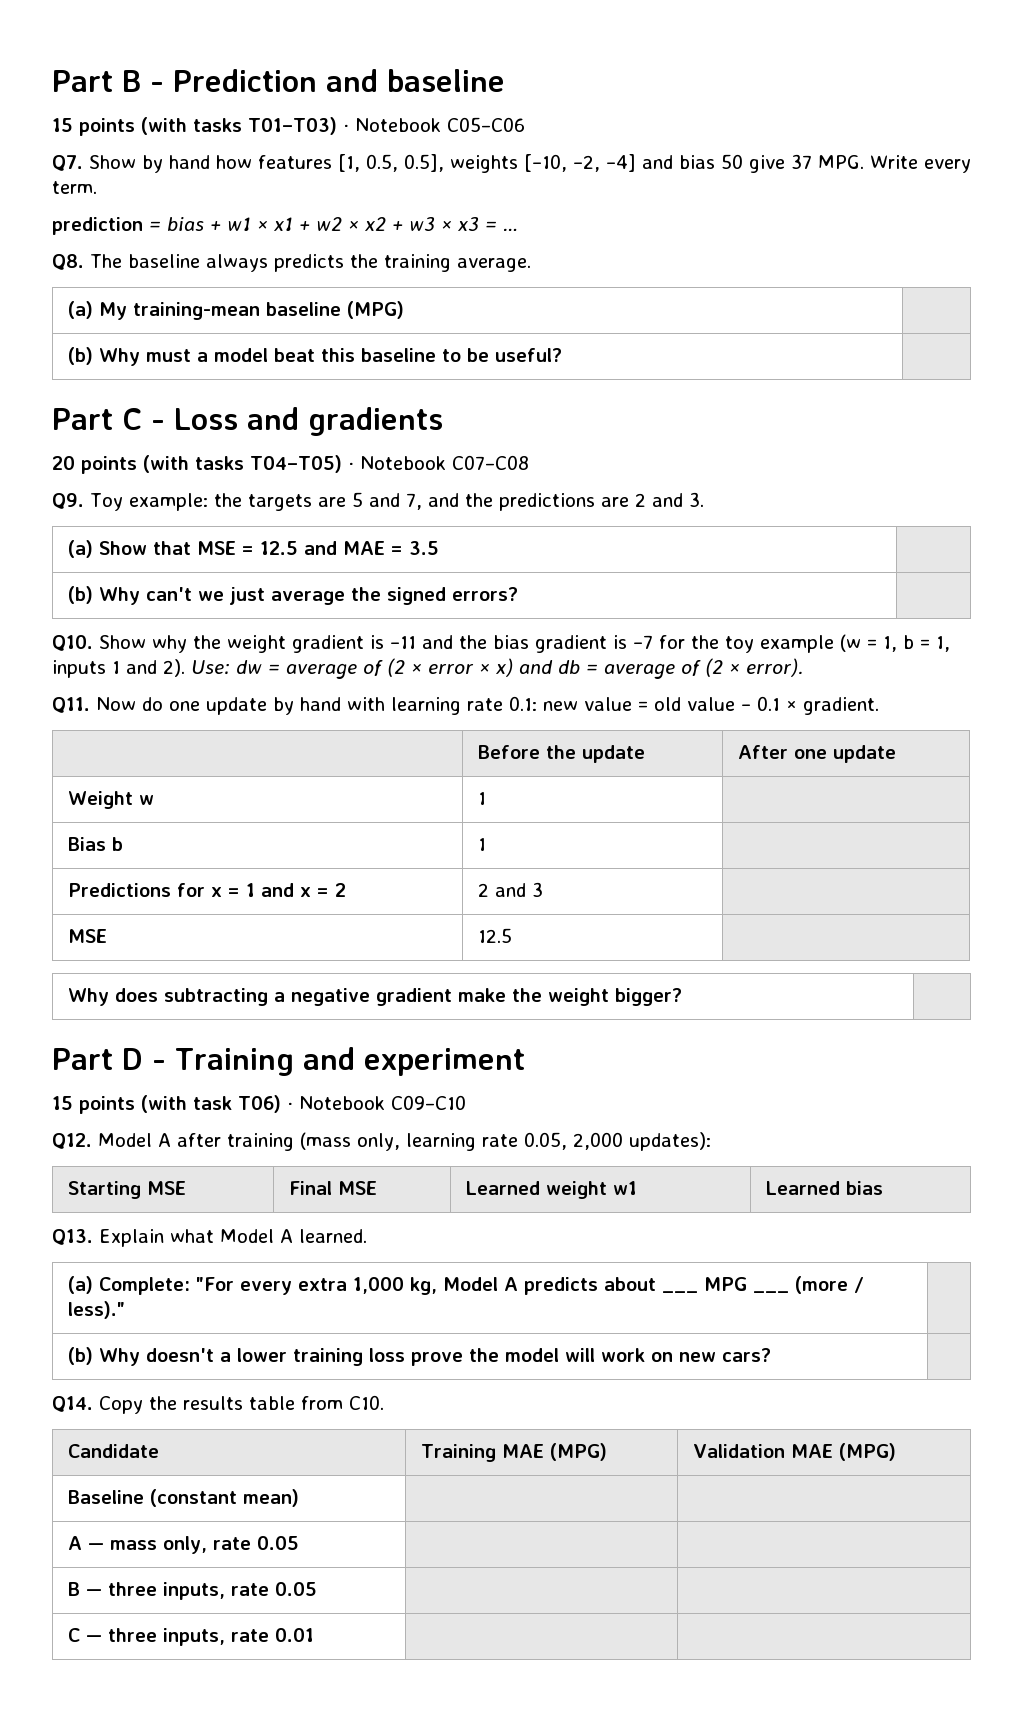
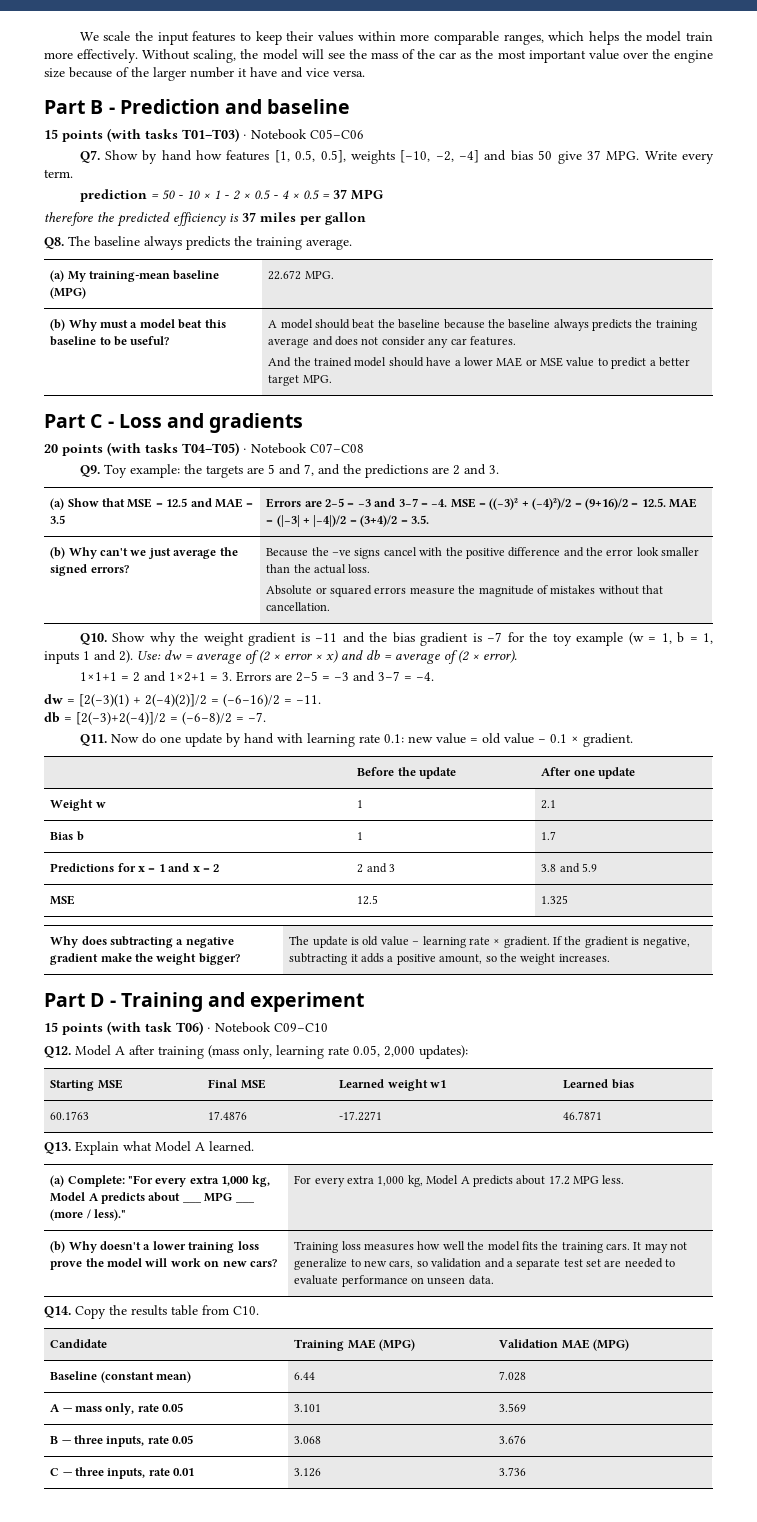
(52, 81) none -> [79,31,714,45] [44,49,714,63] [44,67,365,81] We scale the input features to keep their values within more comparable ranges, which helps the model train more effectively. Without scaling, the model will see the mass of the car as the most important value over the engine size because of the larger number it have and vice versa. //
[167,217,518,231] bias + w1 × x1 + w2 × x2 + w3 × x3 = … -> [161,189,383,200] [44,212,366,227] 50 - 10 × 1 - 2 × 0.5 - 4 × 0.5 = 37 MPG // therefore the predicted efficiency is 37 miles per gallon
(405, 310) none -> [268,270,334,280] 22.672 MPG.
(563, 355) none -> [268,319,697,331] [268,336,516,348] [268,357,690,369] [268,375,332,386] A model should beat the baseline because the baseline always predicts the training average and does not consider any car features. // And the trained model should have a lower MAE or MSE value to predict a better target MPG.
(440, 548) none -> [266,498,698,510] [266,515,429,527] Errors are 2−5 = −3 and 3−7 = −4. MSE = ((−3)² + (−4)²)/2 = (9+16)/2 = 12.5. MAE = (|−3| + |−4|)/2 = (3+4)/2 = 3.5.
(519, 594) none -> [266,547,700,559] [266,564,371,574] [266,585,664,597] [266,602,331,611] Because the –ve signs cancel with the positive difference and the error look smaller than the actual loss. // Absolute or squared errors measure the magnitude of mistakes without that cancellation.
(803, 667) none -> [79,671,434,682] [44,694,321,707] [44,712,266,725] // 1×1+1 = 2 and 1×2+1 = 3. Errors are 2−5 = −3 and 3−7 = −4. // dw = [2(−3)(1) + 2(−4)(2)]/2 = (−6−16)/2 = −11. // db = [2(−3)+2(−4)]/2 = (−6−8)/2 = −7.
(487, 798) none -> [541,800,557,809] 2.1
(487, 844) none -> [541,831,557,840] 1.7
(544, 889) none -> [541,863,598,873] 3.8 and 5.9
(513, 935) none -> [541,895,569,905] 1.325
(683, 997) none -> [289,936,690,948] [289,953,610,965] The update is old value − learning rate × gradient. If the gradient is negative, subtracting it adds a positive amount, so the weight increases.
(884, 1188) none -> [50,1111,90,1120] [208,1111,248,1120] [339,1111,383,1121] [563,1111,603,1120] // 60.1763 | 17.4876 | -17.2271 | 46.7871
(126, 1310) none -> [294,1175,625,1187] For every extra 1,000 kg, Model A predicts about 17.2 MPG less.
(772, 1355) none -> [294,1241,688,1253] [294,1258,676,1270] [294,1275,494,1287] Training loss measures how well the model fits the training cars. It may not generalize to new cars, so validation and a separate test set are needed to evaluate performance on unseen data.
(300, 1498) | -> [294,1372,316,1380] [499,1371,527,1381] 6.44 | 7.028
(300, 1543) | -> [294,1404,322,1412] [499,1403,527,1412] 3.101 | 3.569
(318, 1589) | -> [294,1436,322,1444] [499,1435,527,1444] 3.068 | 3.676
(315, 1635) | -> [294,1468,322,1477] [499,1467,527,1476] 3.126 | 3.736

